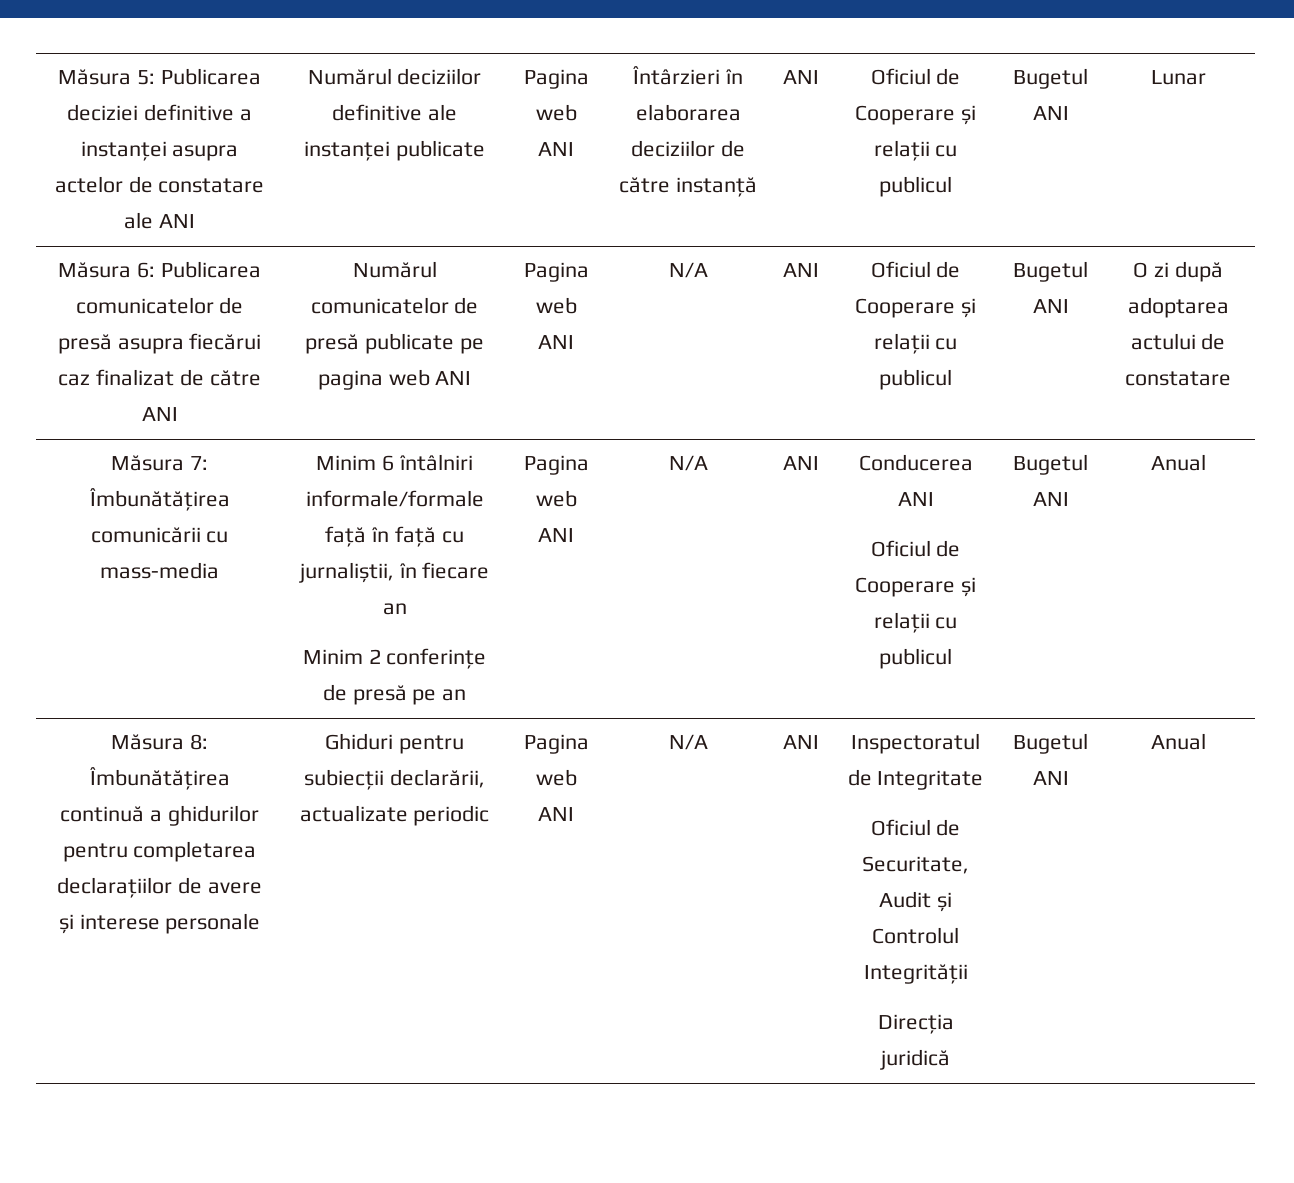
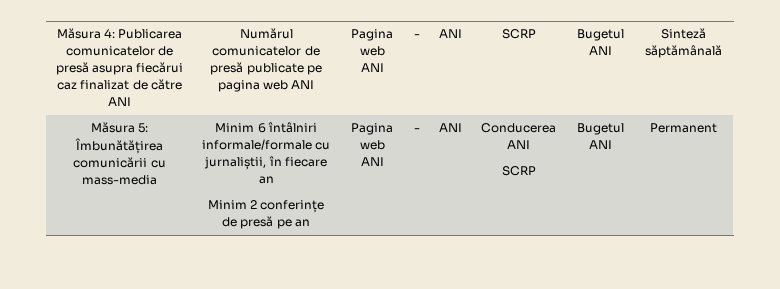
[58,68,261,85] [67,104,252,121] [80,141,239,161] [54,176,265,193] [124,212,195,229] [307,68,482,85] [332,104,457,121] [304,140,485,161] [523,69,589,89] [535,104,577,121] [538,142,574,156] [633,66,743,85] [635,104,741,121] [631,140,745,157] [619,177,757,197] [783,70,819,84] [870,68,961,85] [855,105,976,125] [873,140,958,161] [879,176,952,197] [1013,68,1088,89] [1032,106,1069,120] [1150,70,1206,85] [58,262,155,278] Măsura 5: Publicarea deciziei definitive a instanței asupra actelor de constatare ale ANI | Numărul deciziilor definitive ale instanței publicate | Pagina web ANI | Întârzieri în elaborarea deciziilor de către instanță | ANI | Oficiul de Cooperare și relații cu publicul | Bugetul ANI | Lunar // Măsura 6: -> [56,28,115,39] Măsura 4:
[668,262,708,278] [783,263,819,277] [870,261,961,278] [855,298,976,318] [873,333,958,354] [879,369,952,390] [1013,261,1088,282] [1032,299,1069,313] [1133,261,1223,282] [1127,297,1229,318] [1130,333,1226,350] [1125,371,1231,386] [111,455,208,471] N/A | ANI | Oficiul de Cooperare și relații cu publicul | Bugetul ANI | O zi după adoptarea actului de constatare // Măsura 7: -> [414,34,420,38] [438,29,462,38] [501,29,536,39] [576,29,624,41] [588,46,612,55] [661,28,706,39] [645,45,722,58] [90,122,149,133] - | ANI | SCRP | Bugetul ANI | Sinteză săptămânală // Măsura 5:
[325,526,436,547] față în față -> (312, 144) none
[668,455,708,471] N/A -> [414,128,420,132] -
[870,540,961,557] [855,577,976,597] [873,612,958,633] [879,648,952,669] [1013,454,1088,475] [1032,492,1069,506] [1150,454,1206,471] [111,734,208,750] [89,767,230,790] [60,805,259,826] [62,841,257,862] [57,877,262,898] [58,913,261,934] [325,733,464,754] [304,769,485,790] [299,805,490,826] [523,734,589,754] [535,769,577,786] [538,807,574,821] [668,734,708,750] [783,735,819,749] [851,733,980,754] [847,769,984,790] [870,819,961,836] [862,856,969,874] [879,891,952,912] [872,927,959,944] [863,964,968,984] [877,1014,954,1034] [880,1049,950,1070] [1013,733,1088,754] [1032,771,1069,785] [1150,733,1206,750] Oficiul de Cooperare și relații cu publicul | Bugetul ANI | Anual // Măsura 8: Îmbunătățirea continuă a ghidurilor pentru completarea declarațiilor de avere și interese personale | Ghiduri pentru subiecții declarării, actualizate periodic | Pagina web ANI | N/A | ANI | Inspectoratul de Integritate // Oficiul de Securitate, Audit și Controlul Integrității // Direcția juridică | Bugetul ANI | Anual -> [501,166,536,176] [576,123,624,135] [588,140,612,149] [650,123,717,133] SCRP | Bugetul ANI | Permanent

